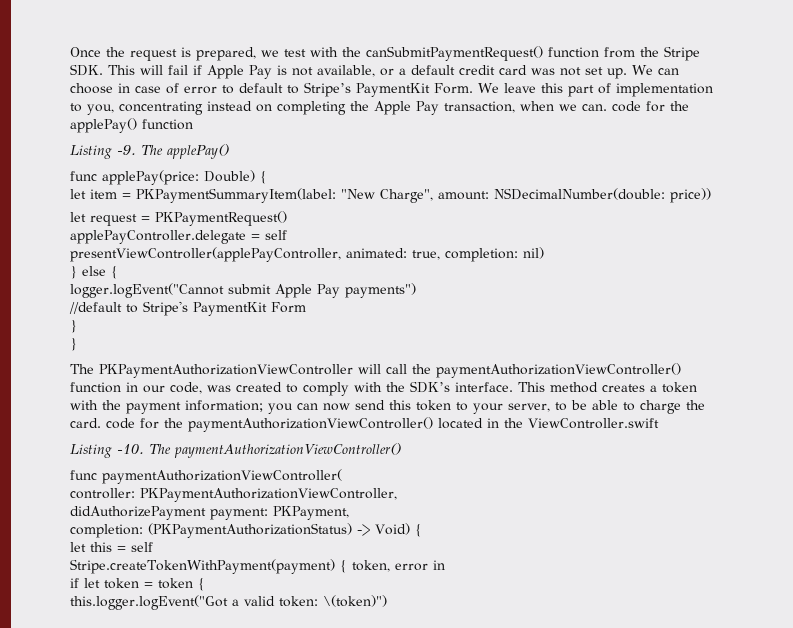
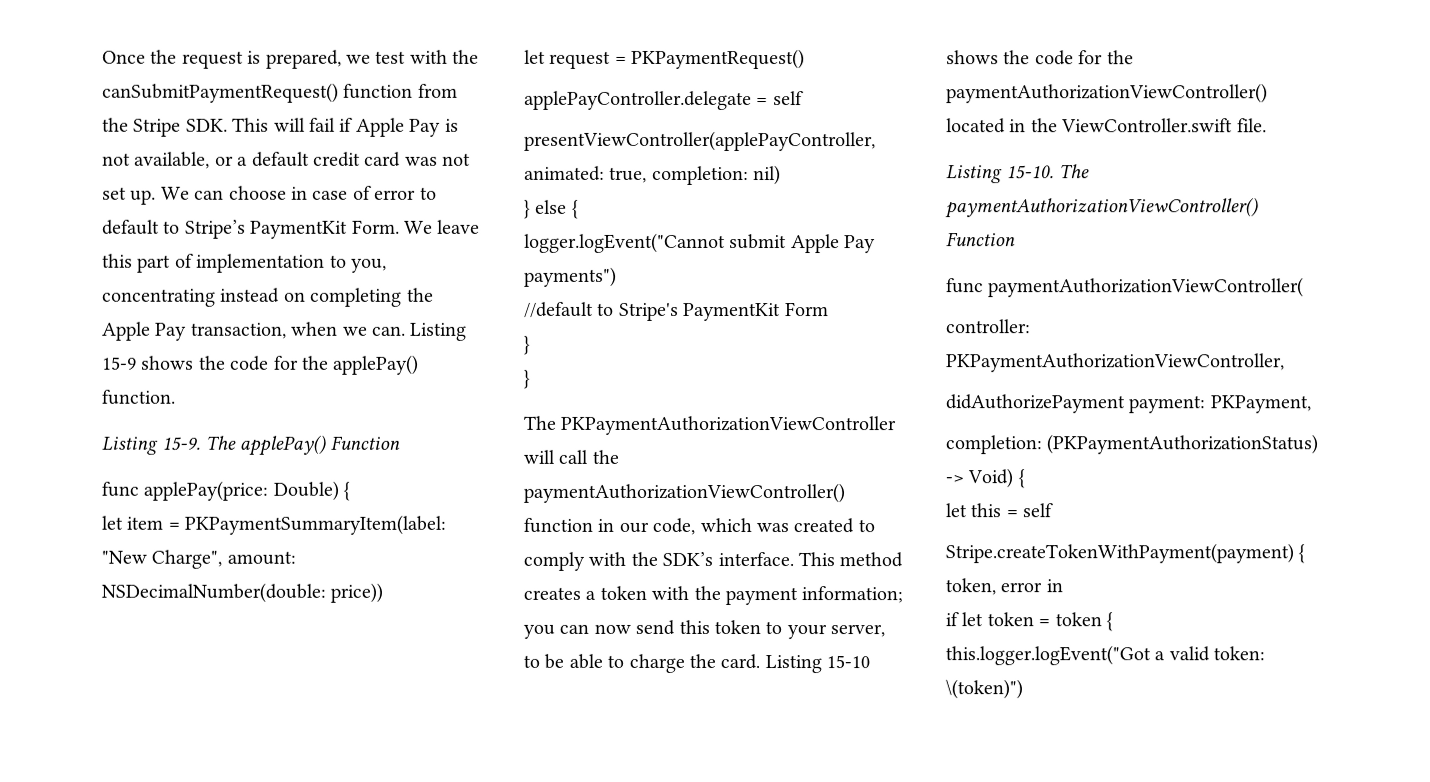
(607, 107) none -> [410,322,468,341] [102,355,226,370] Listing 15-9 shows the
[142,119,193,130] [70,145,136,159] function // Listing -9. -> [101,389,176,405] [101,436,201,455] function. // Listing 15-9.
(229, 151) none -> [329,435,400,450] Function
(202, 388) none -> [699,517,752,533] which
(101, 423) none -> [764,655,871,674] [946,50,1031,65] Listing 15-10 shows the
[70,444,144,458] // Listing -10. -> [1236,118,1267,133] [946,165,1055,184] file. // Listing 15-10.
(401, 450) none -> [946,232,1016,247] Function

